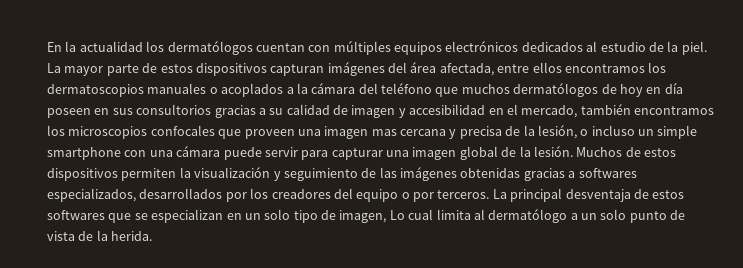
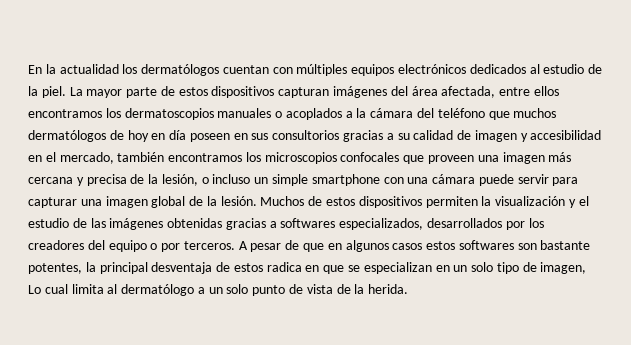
[371,129,397,136] mas -> [548,152,572,162] más
[283,168,358,181] seguimiento -> [578,196,589,206] [28,218,69,228] el estudio
[492,189,507,199] La -> [238,240,591,252] [28,262,96,274] A pesar de que en algunos casos estos softwares son bastante potentes, la
[47,210,105,220] softwares -> [266,262,320,272] radica en

